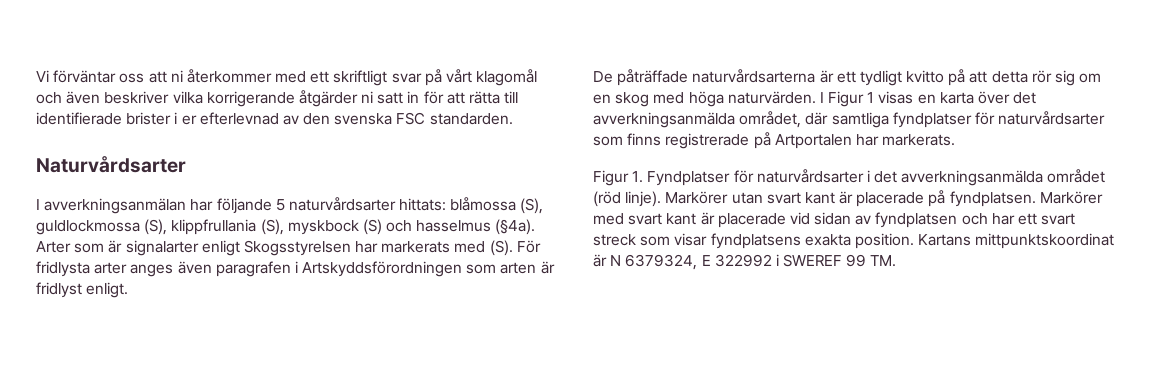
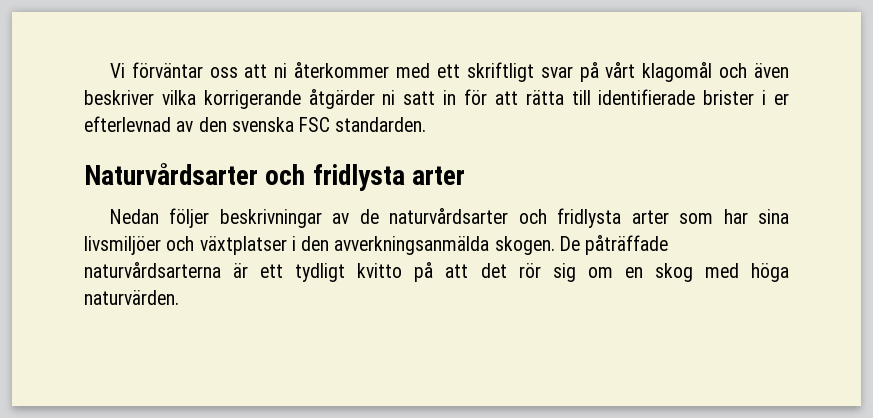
[36,197,544,214] [36,219,536,235] [36,240,541,256] [36,261,555,277] [36,282,129,298] // I avverkningsanmälan har följande 5 naturvårdsarter hittats: blåmossa (S), guldlockmossa (S), klippfrullania (S), myskbock (S) och hasselmus (§4a). Arter som är signalarter enligt Skogsstyrelsen har markerats med (S). För fridlysta arter anges även paragrafen i Artskyddsförordningen som arten är fridlyst enligt. // -> [265,164,466,191] [109,208,789,228] [84,236,555,255] och fridlysta arter // Nedan följer beskrivningar av de naturvårdsarter och fridlysta arter som har sina livsmiljöer och växtplatser i den avverkningsanmälda skogen.
[991,71,1028,83] detta -> [480,263,507,278] det
[819,91,1037,107] [593,111,1106,128] [593,132,956,149] [593,169,1106,186] [593,190,1103,207] [593,212,1076,228] [593,233,1115,249] [593,254,897,270] I Figur 1 visas en karta över det avverkningsanmälda området, där samtliga fyndplatser för naturvårdsarter som finns registrerade på Artportalen har markerats. // Figur 1. Fyndplatser för naturvårdsarter i det avverkningsanmälda området (röd linje). Markörer utan svart kant är placerade på fyndplatsen. Markörer med svart kant är placerade vid sidan av fyndplatsen och har ett svart streck som visar fyndplatsens exakta position. Kartans mittpunktskoordinat är N 6379324, E 322992 i SWEREF 99 TM. -> (179, 297) none

